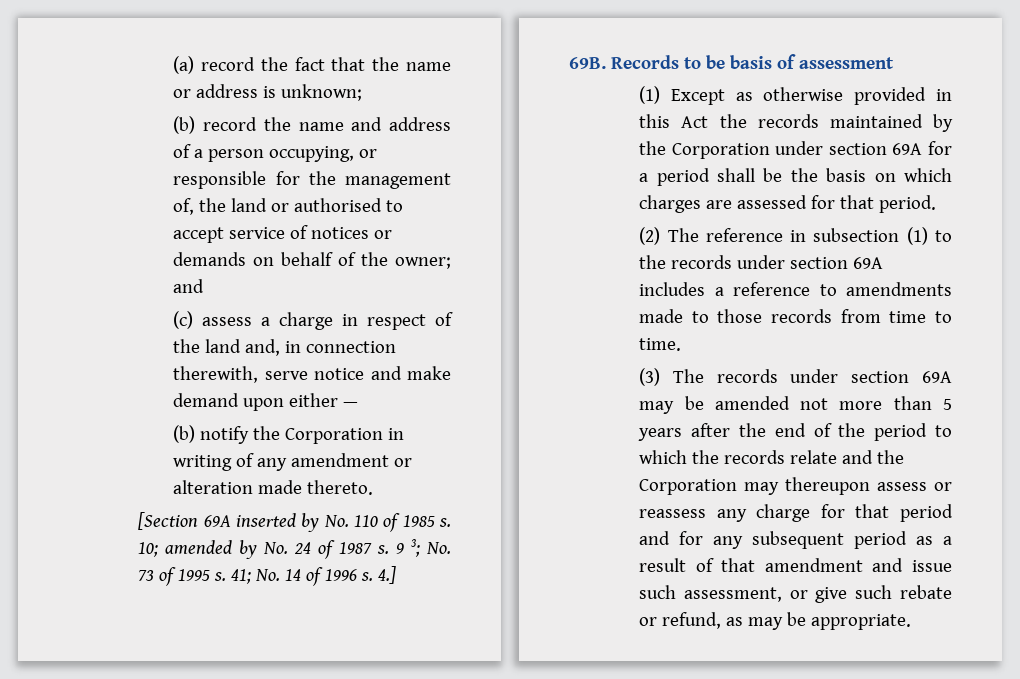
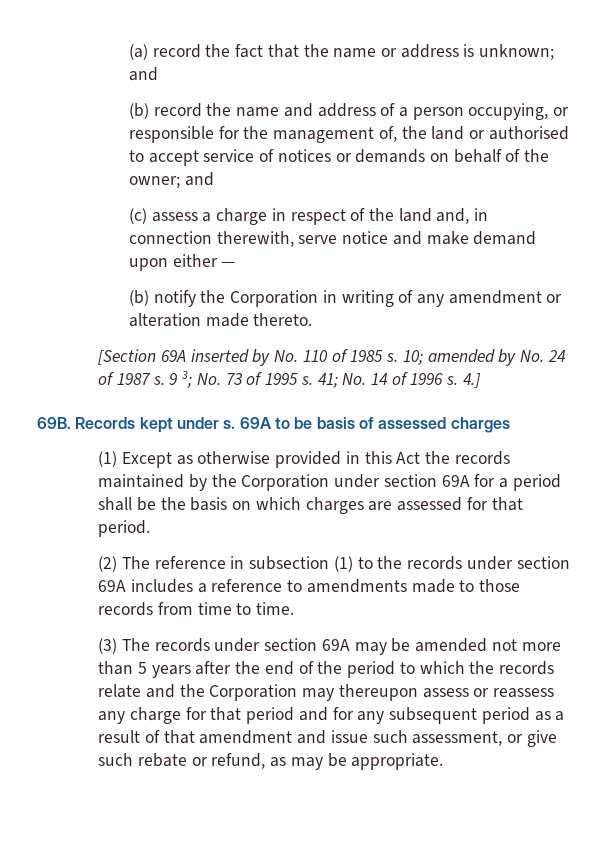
(363, 92) none -> [128,67,158,81] and
(679, 62) none -> [139,417,271,433] kept under s. 69A
[799,57,894,69] assessment -> [378,417,510,433] assessed charges

